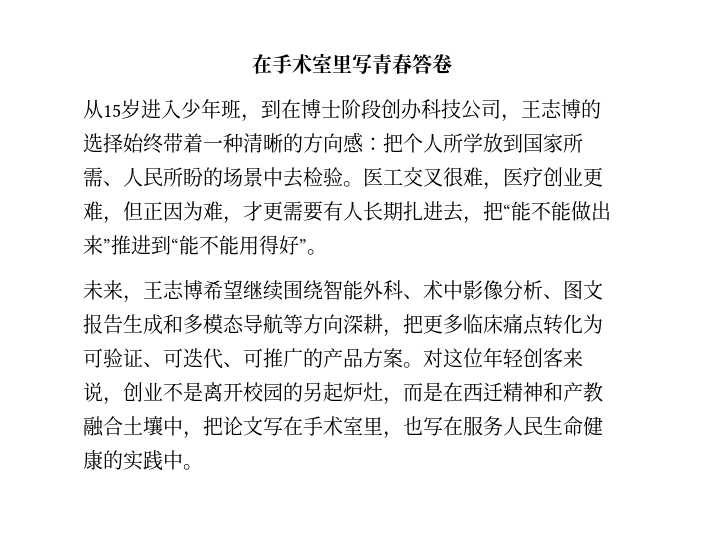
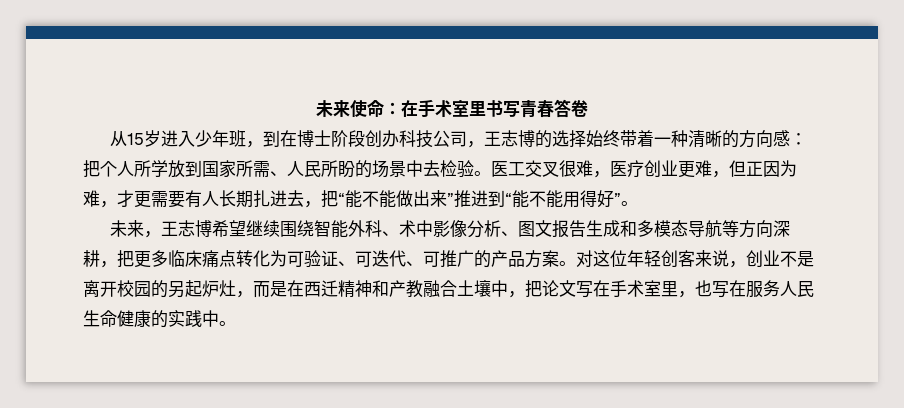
[251,53,352,74] 在手术室里 -> [316,99,503,117] 未来使命：在手术室里书

